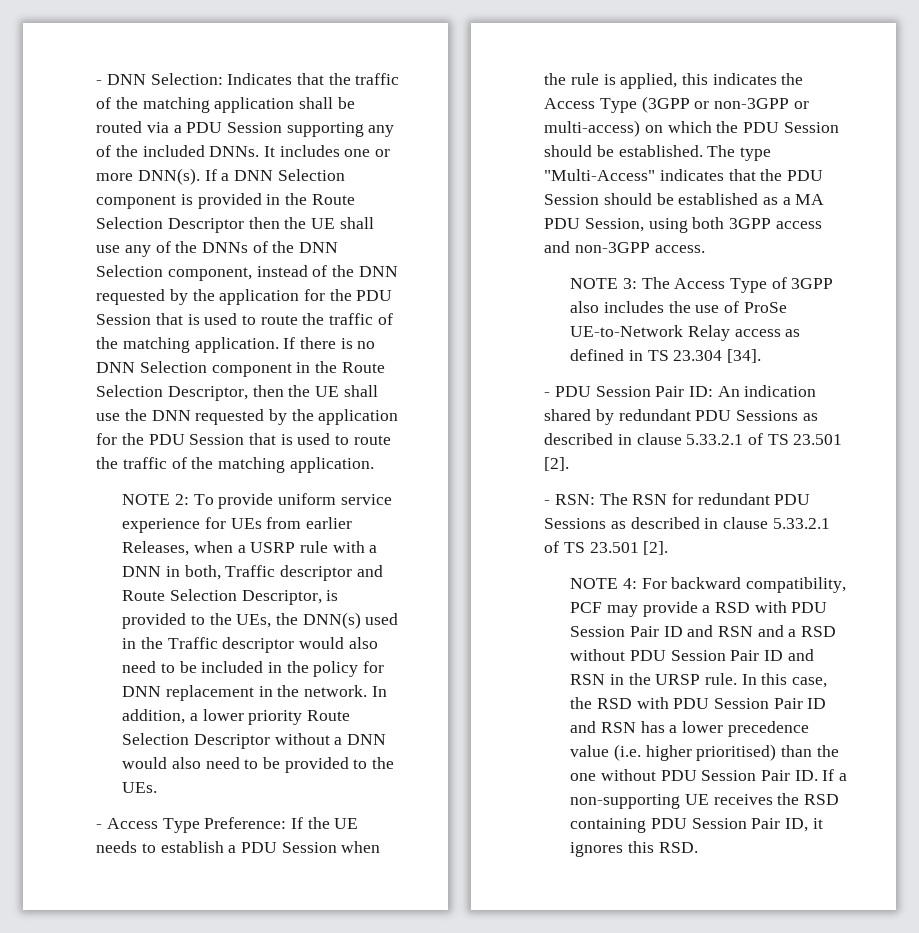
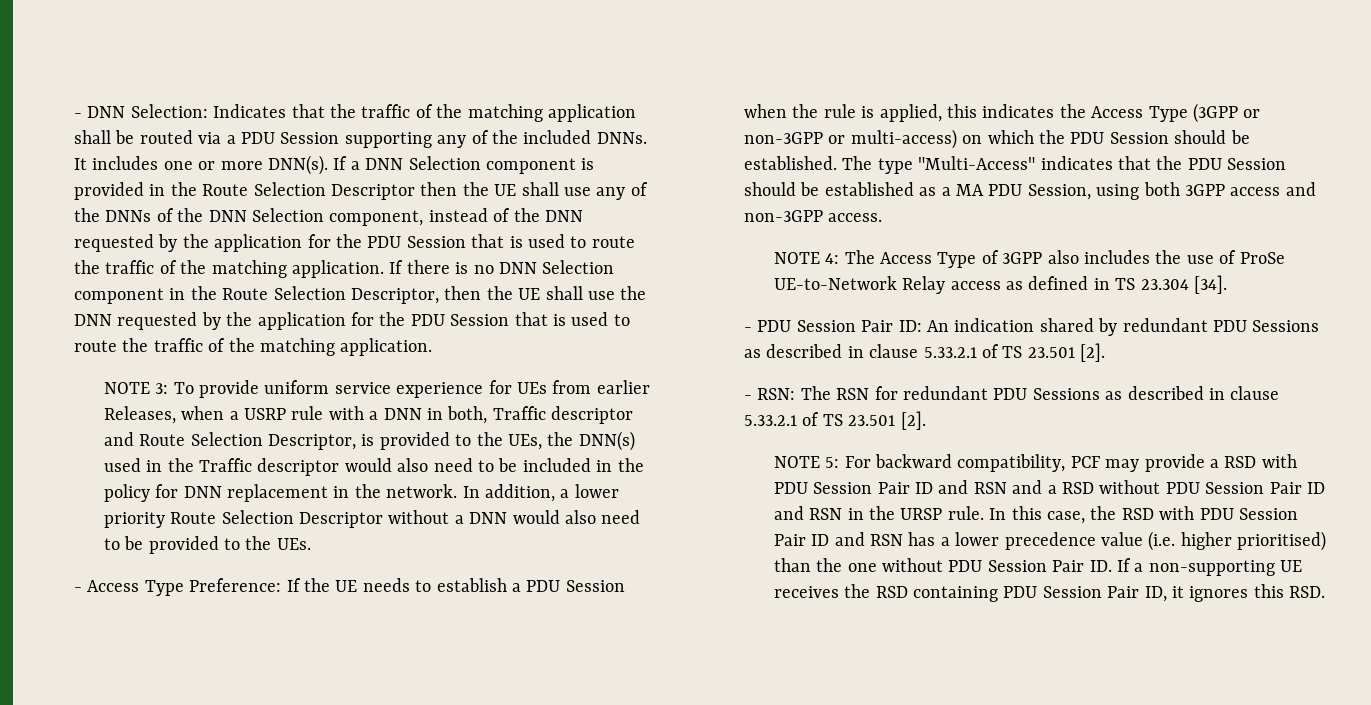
[174,494,189,505] 2: -> [155,383,169,394] 3:
[622,278,637,289] 3: -> [825,253,840,264] 4:
[622,578,637,589] 4: -> [825,457,840,468] 5:

